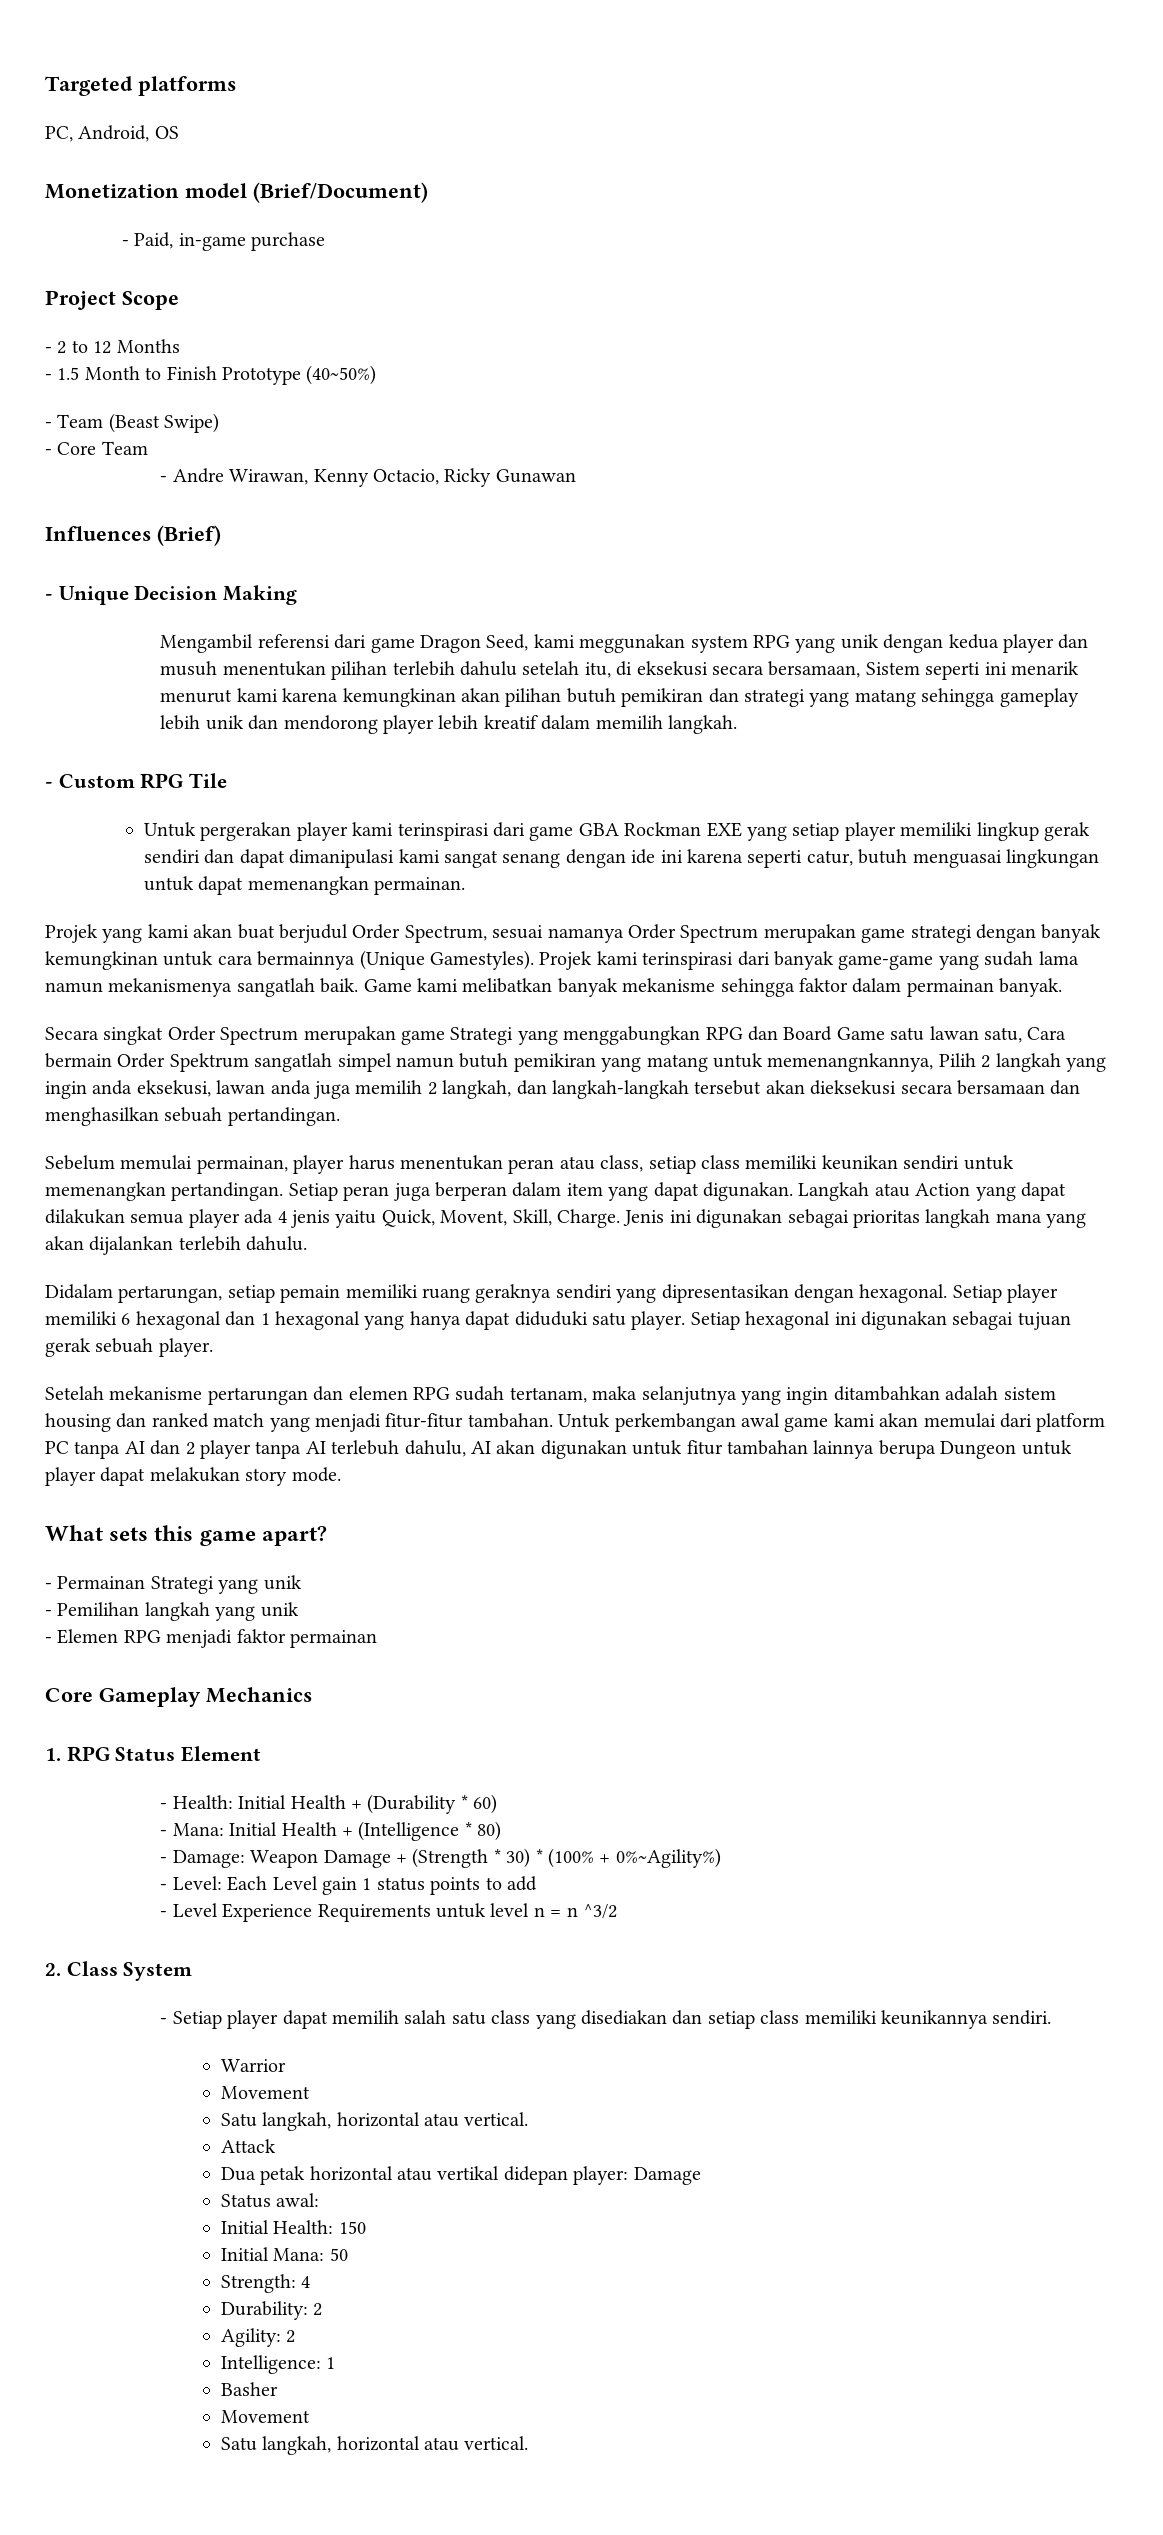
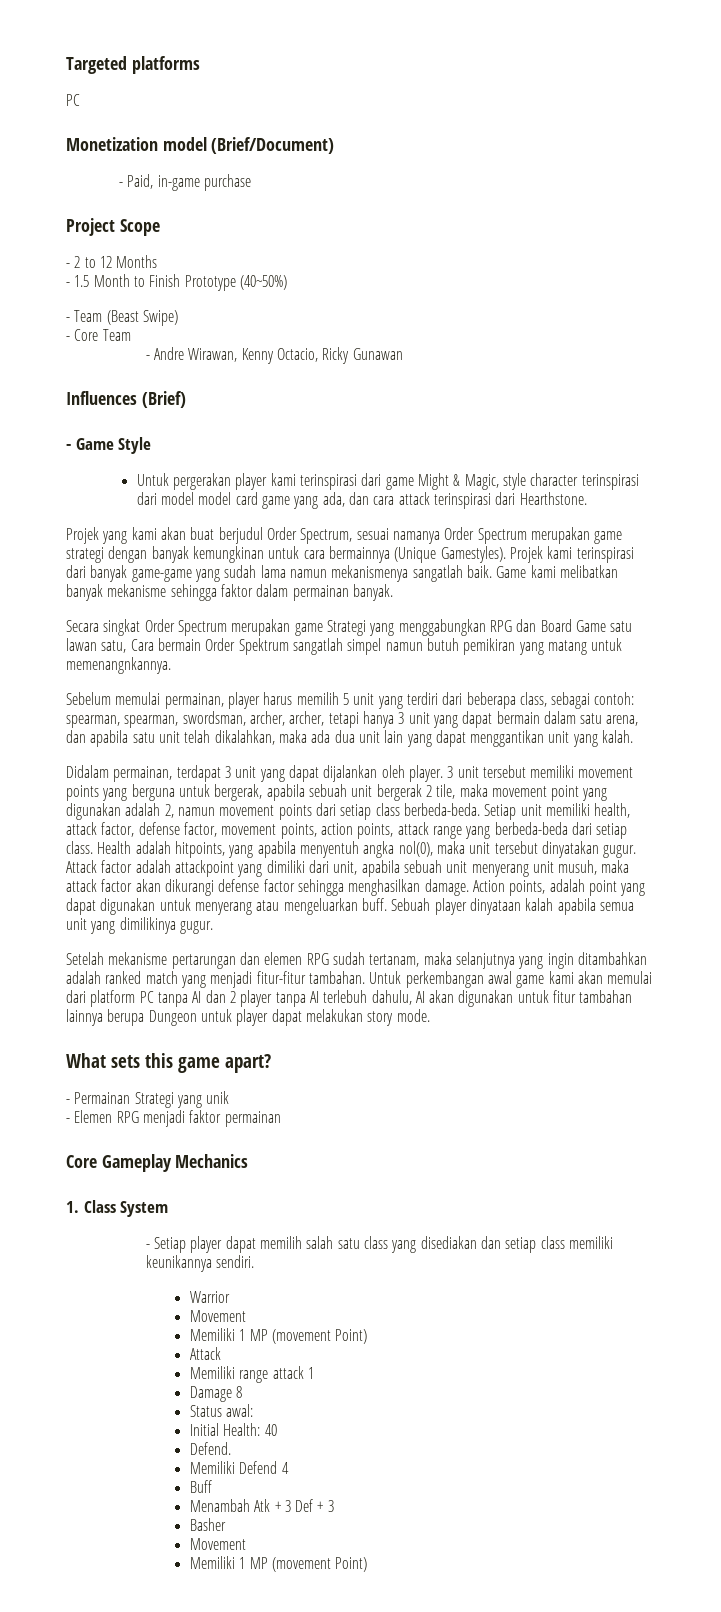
[45,125,179,142] PC, Android, OS -> [66,94,80,106] PC
[58,585,298,605] [160,634,1089,653] [160,661,1080,680] [160,688,1079,707] [160,715,738,734] [45,773,228,789] Unique Decision Making // Mengambil referensi dari game Dragon Seed, kami meggunakan system RPG yang unik dengan kedua player dan musuh menentukan pilihan terlebih dahulu setelah itu, di eksekusi secara bersamaan, Sistem seperti ini menarik menurut kami karena kemungkinan akan pilihan butuh pemikiran dan strategi yang matang sehingga gameplay lebih unik dan mendorong player lebih kreatif dalam memilih langkah. // - Custom RPG Tile -> [75,437,152,454] Game Style
[578,822,1090,841] [143,849,1099,868] [143,876,466,895] GBA Rockman EXE yang setiap player memiliki lingkup gerak sendiri dan dapat dimanipulasi kami sangat senang dengan ide ini karena seperti catur, butuh menguasai lingkungan untuk dapat memenangkan permainan. -> [417,473,639,490] [136,492,587,509] Might & Magic, style character terinspirasi dari model model card game yang ada, dan cara attack terinspirasi dari Hearthstone.
[767,1053,1106,1072] [45,1080,1081,1099] [45,1107,340,1126] memenangnkannya, Pilih 2 langkah yang ingin anda eksekusi, lawan anda juga memilih 2 langkah, dan langkah-langkah tersebut akan dieksekusi secara bersamaan dan menghasilkan sebuah pertandingan. -> [66,657,171,674] memenangnkannya.
[400,1155,1014,1174] [45,1182,1066,1201] [45,1209,1087,1228] [45,1236,308,1255] [45,1284,1059,1303] [45,1311,1071,1330] [45,1338,213,1357] menentukan peran atau class, setiap class memiliki keunikan sendiri untuk memenangkan pertandingan. Setiap peran juga berperan dalam item yang dapat digunakan. Langkah atau Action yang dapat dilakukan semua player ada 4 jenis yaitu Quick, Movent, Skill, Charge. Jenis ini digunakan sebagai prioritas langkah mana yang akan dijalankan terlebih dahulu. // Didalam pertarungan, setiap pemain memiliki ruang geraknya sendiri yang dipresentasikan dengan hexagonal. Setiap player memiliki 6 hexagonal dan 1 hexagonal yang hanya dapat diduduki satu player. Setiap hexagonal ini digunakan sebagai tujuan gerak sebuah player. -> [296,692,635,709] [66,711,639,728] [66,730,634,747] [66,765,634,782] [66,784,608,801] [66,803,631,820] [66,822,628,839] [66,841,637,858] [66,860,630,877] [66,879,646,896] [66,898,634,915] [66,917,213,934] memilih 5 unit yang terdiri dari beberapa class, sebagai contoh: spearman, spearman, swordsman, archer, archer, tetapi hanya 3 unit yang dapat bermain dalam satu arena, dan apabila satu unit telah dikalahkan, maka ada dua unit lain yang dapat menggantikan unit yang kalah. // Didalam permainan, terdapat 3 unit yang dapat dijalankan oleh player. 3 unit tersebut memiliki movement points yang berguna untuk bergerak, apabila sebuah unit bergerak 2 tile, maka movement point yang digunakan adalah 2, namun movement points dari setiap class berbeda-beda. Setiap unit memiliki health, attack factor, defense factor, movement points, action points, attack range yang berbeda-beda dari setiap class. Health adalah hitpoints, yang apabila menyentuh angka nol(0), maka unit tersebut dinyatakan gugur. Attack factor adalah attackpoint yang dimiliki dari unit, apabila sebuah unit menyerang unit musuh, maka attack factor akan dikurangi defense factor sehingga menghasilkan damage. Action points, adalah point yang dapat digunakan untuk menyerang atau mengeluarkan buff. Sebuah player dinyataan kalah apabila semua unit yang dimilikinya gugur.
[1003,1387,1056,1400] [45,1413,147,1432] sistem housing dan -> (101, 977) none
[45,1602,299,1621] // - Pemilihan langkah yang unik -> (230, 1097) none
[66,1746,262,1762] [160,1794,498,1814] [160,1821,502,1841] [160,1848,721,1868] [160,1876,538,1895] [160,1903,618,1922] [45,1963,61,1976] RPG Status Element // - Health: Initial Health + (Durability * 60) // - Mana: Initial Health + (Intelligence * 80) // - Damage: Weapon Damage + (Strength * 30) * (100% + 0%~Agility%) // - Level: Each Level gain 1 status points to add // - Level Experience Requirements untuk level n = n ^3/2 // 2. -> (79, 1207) none
[220,2112,529,2131] [220,2139,276,2153] [220,2166,701,2185] Satu langkah, horizontal atau vertical. // Attack // Dua petak horizontal atau vertikal didepan player: Damage -> [189,1328,368,1344] [189,1347,221,1360] [189,1366,314,1383] [189,1386,243,1402] Memiliki 1 MP (movement Point) // Attack // Memiliki range attack 1 // Damage 8
[338,2221,366,2234] [220,2247,348,2261] [220,2274,311,2293] [220,2301,323,2320] [220,2328,296,2347] [220,2355,336,2374] [220,2382,278,2396] [220,2410,310,2423] [220,2436,529,2455] 150 // Initial Mana: 50 // Strength: 4 // Durability: 2 // Agility: 2 // Intelligence: 1 // Basher // Movement // Satu langkah, horizontal atau vertical. -> [264,1424,277,1436] [189,1442,231,1455] [189,1461,289,1474] [189,1480,212,1493] [189,1499,334,1512] [189,1518,226,1531] [189,1538,246,1550] [189,1556,368,1572] 40 // Defend. // Memiliki Defend 4 // Buff // Menambah Atk + 3 Def + 3 // Basher // Movement // Memiliki 1 MP (movement Point)

